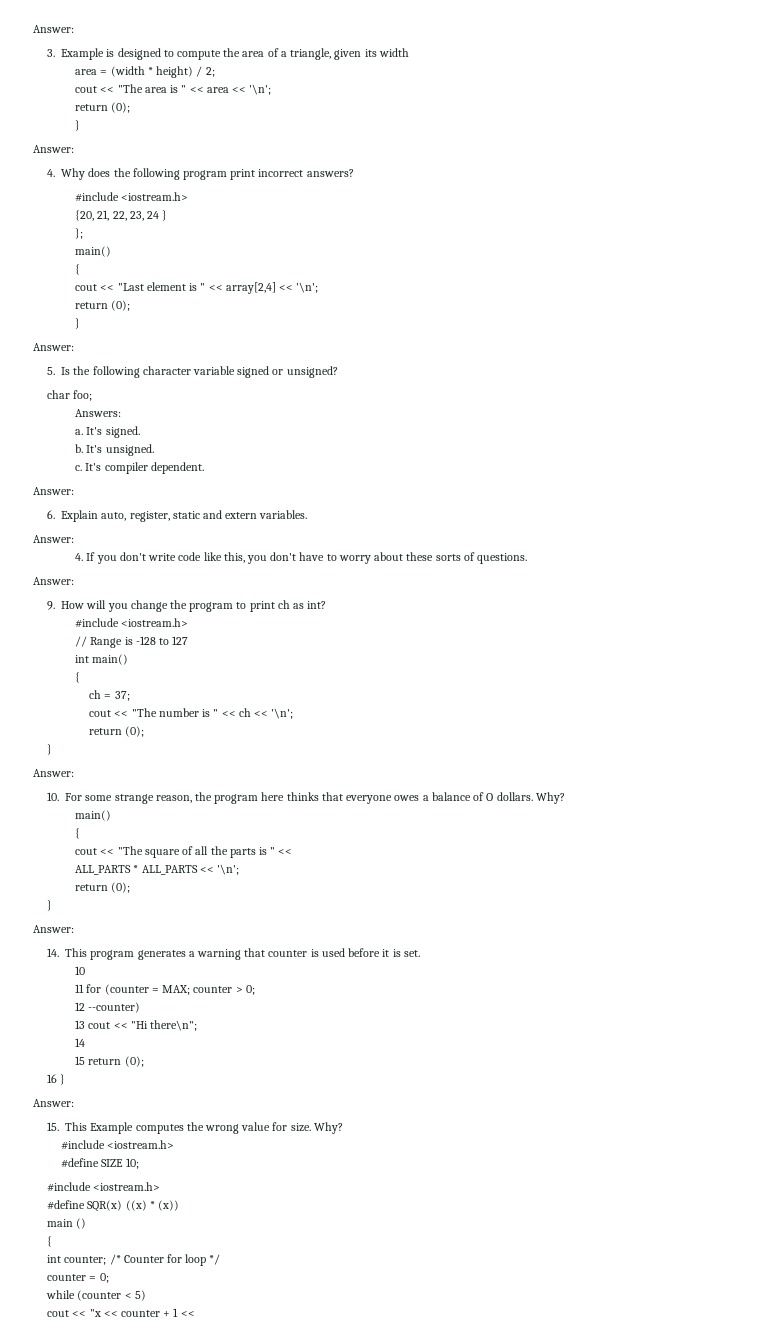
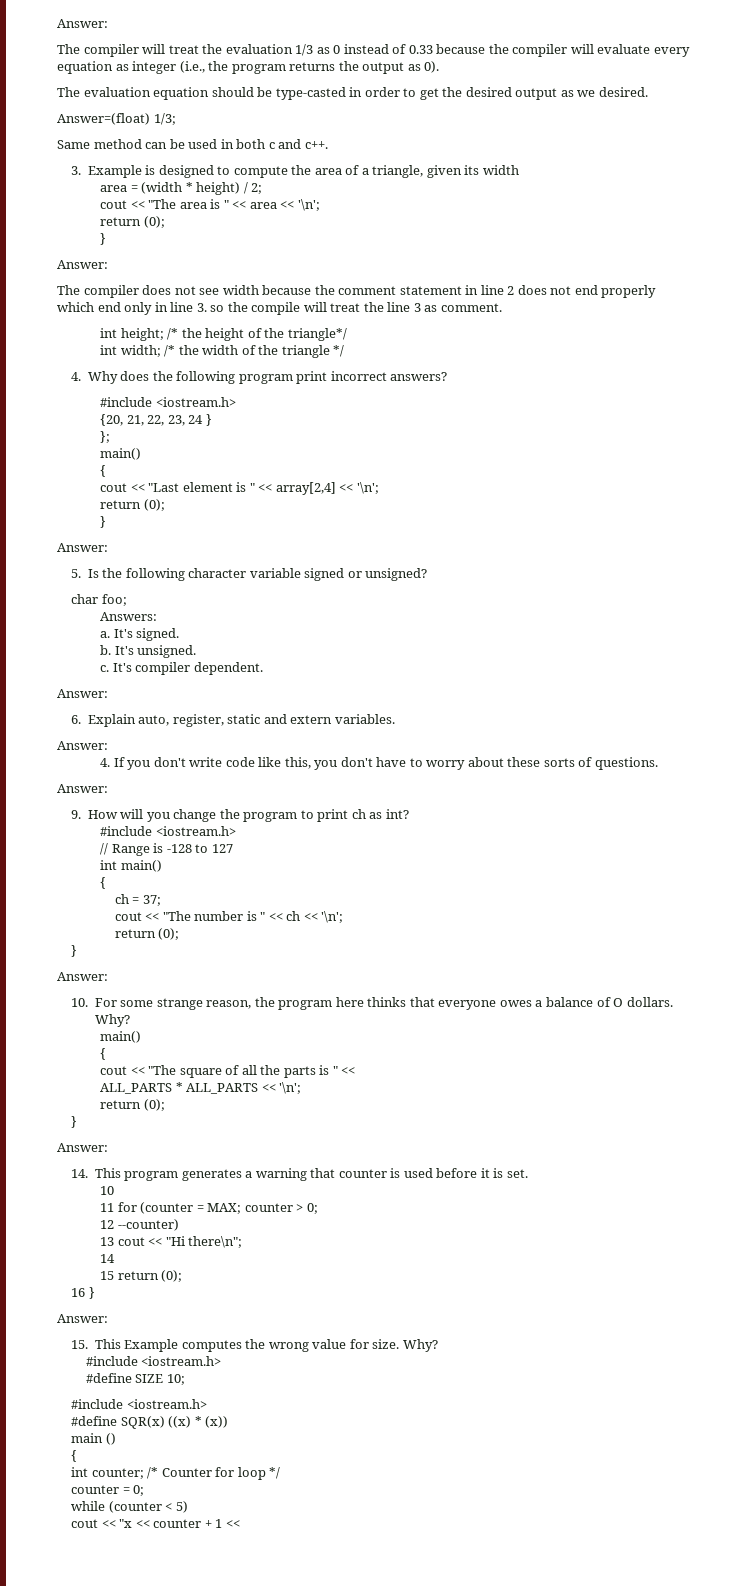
[33,25,74,33] Answer: -> [57,19,108,28] [57,44,690,57] [57,61,440,74] [57,87,648,100] [57,113,176,125] [57,139,328,149] Answer: // The compiler will treat the evaluation 1/3 as 0 instead of 0.33 because the compiler will evaluate every equation as integer (i.e., the program returns the output as 0). // The evaluation equation should be type-casted in order to get the desired output as we desired. // Answer=(float) 1/3; // Same method can be used in both c and c++.
(74, 149) none -> [57,285,657,298] [57,302,502,315] [100,328,347,341] [100,345,345,358] // The compiler does not see width because the comment statement in line 2 does not end properly which end only in line 3. so the compile will treat the line 3 as comment. // int height; /* the height of the triangle*/ // int width; /* the width of the triangle */

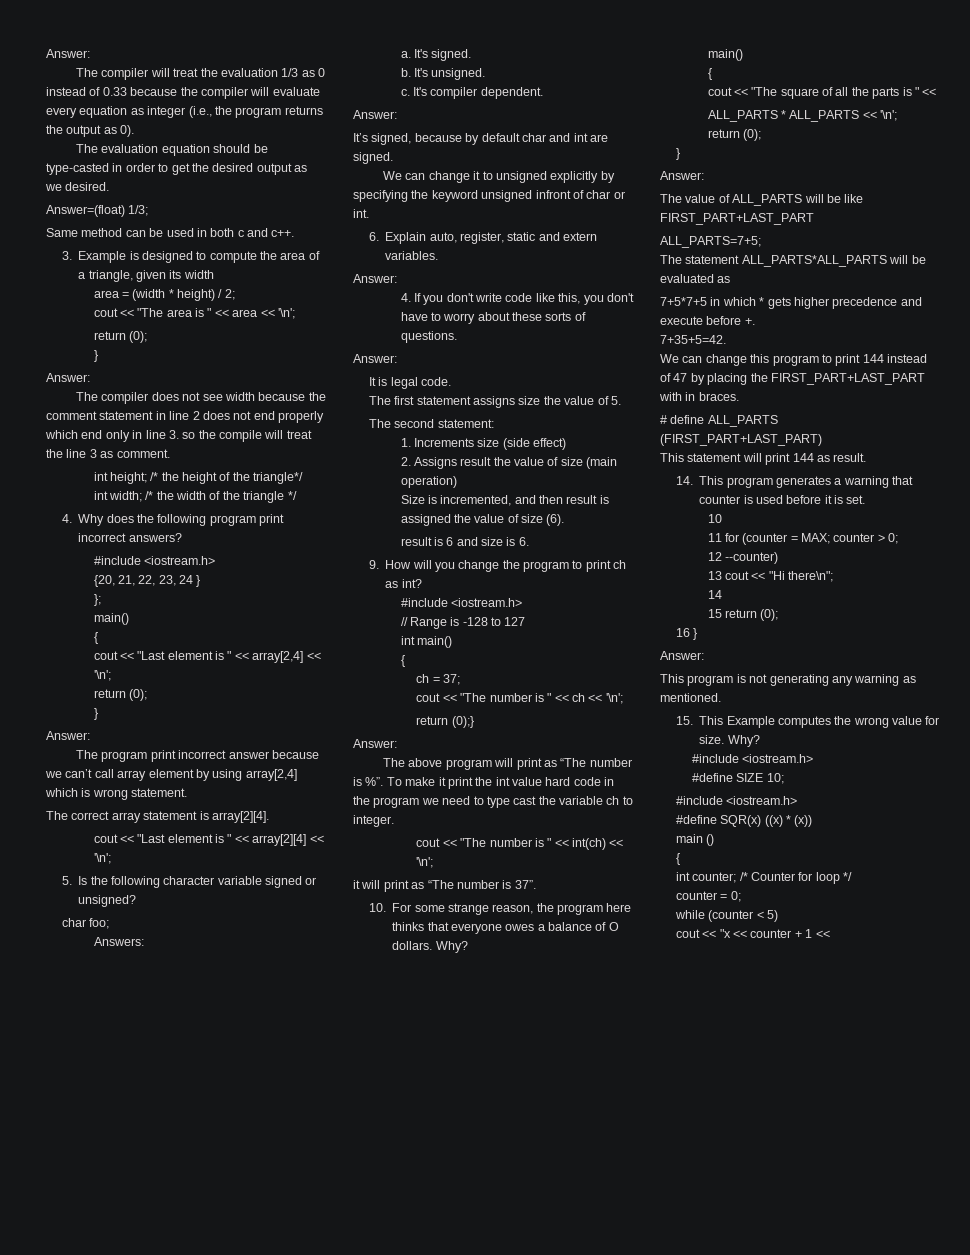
(108, 547) none -> [76,750,319,762] [45,769,297,781] [45,788,188,800] [46,811,269,823] [93,834,324,846] [93,853,111,864] // The program print incorrect answer because we can’t call array element by using array[2,4] which is wrong statement. // The correct array statement is array[2][4]. // cout << "Last element is " << array[2][4] << '\n';
(108, 693) none -> [353,133,608,145] [353,152,393,164] [383,171,615,183] [353,190,625,202] [353,209,369,218] // It’s signed, because by default char and int are signed. // We can change it to unsigned explicitly by specifying the keyword unsigned infront of char or int.
(108, 788) none -> [368,377,451,389] [368,396,621,408] [368,419,494,428] [400,438,567,450] [400,457,618,469] [400,476,457,488] [400,495,609,506] [400,514,565,526] [400,537,529,546] // It is legal code. // The first statement assigns size the value of 5. // The second statement: // 1. Increments size (side effect) // 2. Assigns result the value of size (main operation) // Size is incremented, and then result is assigned the value of size (6). // result is 6 and size is 6.
[158,928,180,940] [71,945,78,957] [57,972,108,981] (0); // } // Answer: -> [451,716,474,728] [353,739,397,748] [383,758,632,770] [353,777,615,789] [353,796,633,808] [353,815,394,827] [416,838,624,850] [416,857,434,868] [353,880,536,892] (0);} // Answer: // The above program will print as “The number is %”. To make it print the int value hard code in the program we need to type cast the variable ch to integer. // cout << "The number is " << int(ch) << '\n'; // it will print as “The number is 37”.
(108, 1147) none -> [660,194,864,206] [660,213,814,225] [660,236,761,248] [660,255,926,267] [660,274,731,283] [660,297,922,309] [660,316,755,325] [660,335,726,344] [660,354,927,366] [660,373,925,385] [659,392,739,401] [660,415,778,427] [660,434,822,446] [660,453,867,465] // The value of ALL_PARTS will be like FIRST_PART+LAST_PART // ALL_PARTS=7+5; // The statement ALL_PARTS*ALL_PARTS will be evaluated as // 7+5*7+5 in which * gets higher precedence and execute before +. // 7+35+5=42. // We can change this program to print 144 instead of 47 by placing the FIRST_PART+LAST_PART with in braces. // # define ALL_PARTS (FIRST_PART+LAST_PART) // This statement will print 144 as result.
(108, 1318) none -> [660,674,916,686] [660,693,721,702] // This program is not generating any warning as mentioned.

